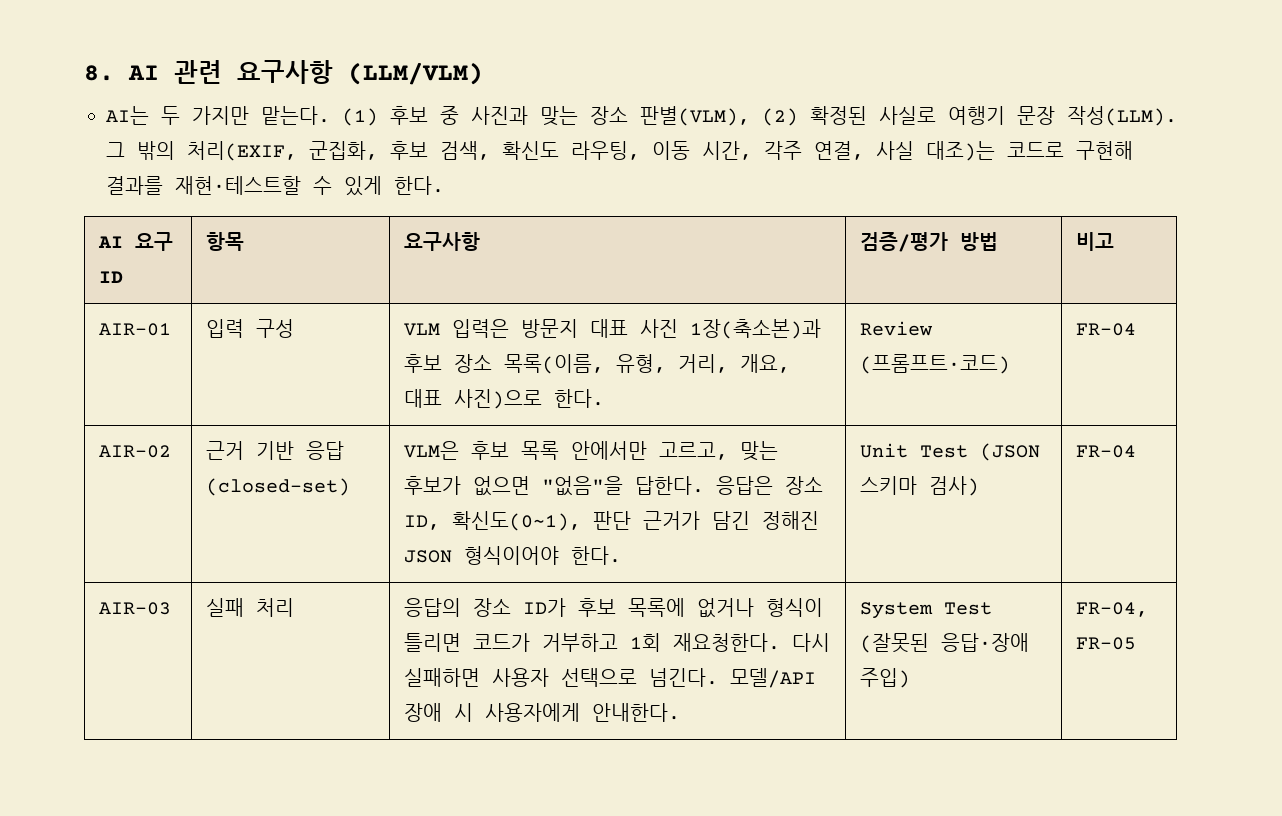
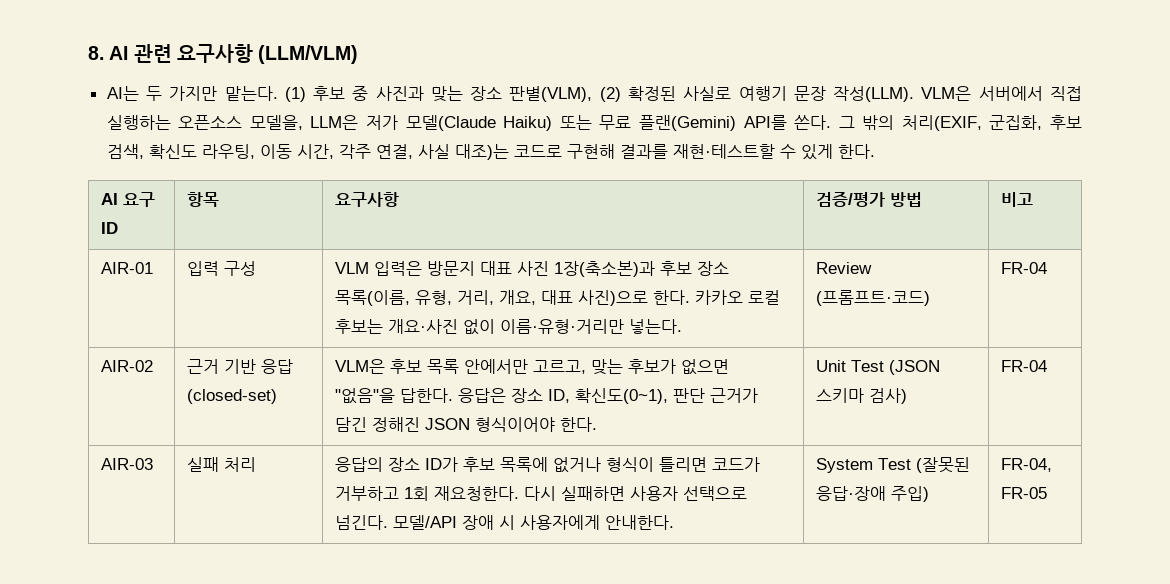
(1177, 116) none -> [921,86,1082,101] [106,115,832,131] VLM은 서버에서 직접 실행하는 오픈소스 모델을, LLM은 저가 모델(Claude Haiku) 또는 무료 플랜(Gemini) API를 쓴다.
(605, 398) none -> [695,290,781,305] [335,319,683,335] 카카오 로컬 후보는 개요·사진 없이 이름·유형·거리만 넣는다.

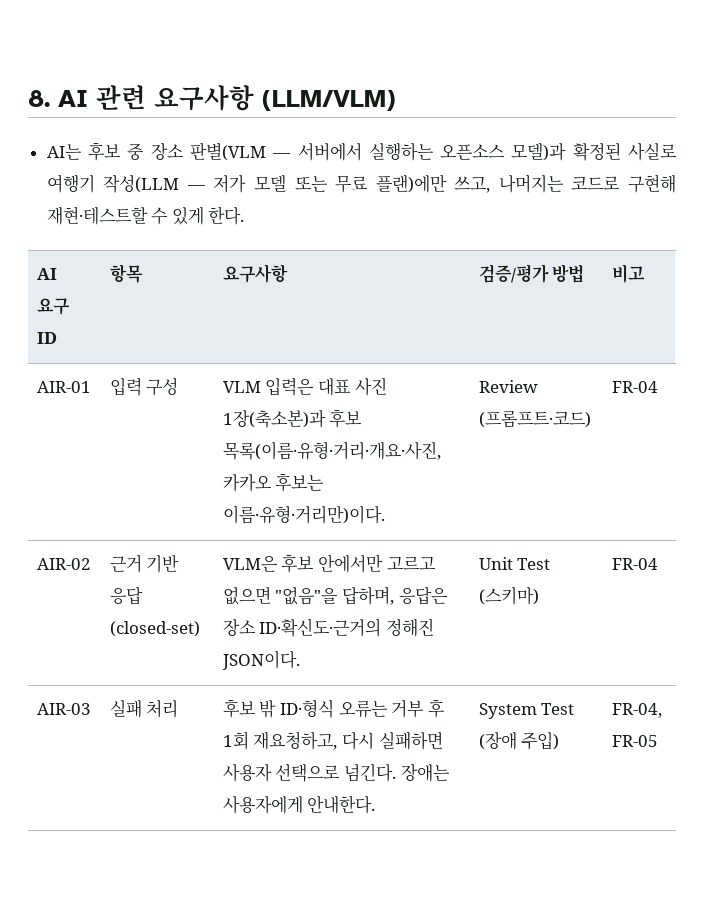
[145,86,1082,102] [106,115,1082,131] [106,144,509,160] 두 가지만 맡는다. (1) 후보 중 사진과 맞는 장소 판별(VLM), (2) 확정된 사실로 여행기 문장 작성(LLM). VLM은 서버에서 직접 실행하는 오픈소스 모델을, LLM은 저가 모델(Claude Haiku) 또는 무료 플랜(Gemini) API를 쓴다. 그 밖의 처리(EXIF, 군집화, 후보 검색, 확신도 라우팅, 이동 시간, 각주 연결, 사실 대조)는 -> [88,142,677,161] [46,174,564,193] 후보 중 장소 판별(VLM — 서버에서 실행하는 오픈소스 모델)과 확정된 사실로 여행기 작성(LLM — 저가 모델 또는 무료 플랜)에만 쓰고, 나머지는
[619,144,668,159] 결과를 -> (676, 183) none
[427,261,476,276] 방문지 -> (315, 386) none
[697,261,730,276] [335,290,781,306] [335,319,683,335] 장소 목록(이름, 유형, 거리, 개요, 대표 사진)으로 한다. 카카오 로컬 후보는 개요·사진 없이 이름·유형·거리만 넣는다. -> [222,441,441,460] [222,473,325,492] [222,505,385,524] 목록(이름·유형·거리·개요·사진, 카카오 후보는 이름·유형·거리만)이다.
[427,359,677,375] 목록 안에서만 고르고, 맞는 후보가 -> [318,554,436,573] 안에서만 고르고
[400,388,454,403] 답한다. -> [342,586,395,605] 답하며,
[548,388,759,404] [335,417,598,432] ID, 확신도(0~1), 판단 근거가 담긴 정해진 JSON 형식이어야 한다. -> [259,618,435,637] [221,650,300,670] ID·확신도·근거의 정해진 JSON이다.
[889,360,941,375] [816,388,908,404] (JSON 스키마 검사) -> [478,587,539,605] (스키마)
[335,457,761,473] [335,486,520,501] 응답의 장소 ID가 후보 목록에 없거나 형식이 틀리면 코드가 거부하고 1회 재요청한다. -> [222,699,445,718] [222,731,338,750] 후보 밖 ID·형식 오류는 거부 후 1회 재요청하고,
[393,515,516,530] 모델/API 장애 시 -> [400,764,450,782] 장애는
[916,457,971,473] [816,486,887,501] (잘못된 응답·장애 -> [478,732,517,750] (장애

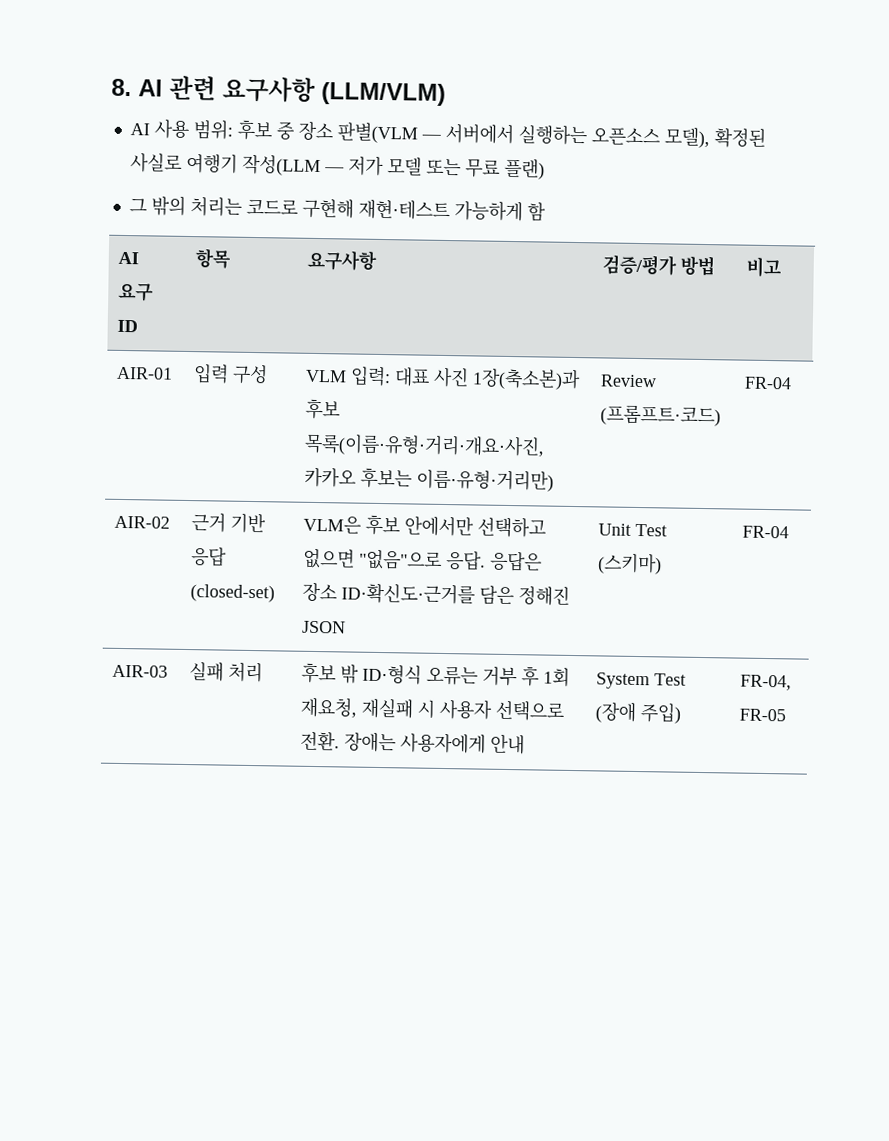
[46,144,82,160] AI는 -> [129,119,233,140] AI 사용 범위:
[511,143,567,161] 모델)과 -> [663,127,710,149] 모델),
[375,174,676,193] [46,206,245,225] 플랜)에만 쓰고, 나머지는 코드로 구현해 재현·테스트할 수 있게 한다. -> [503,158,545,180] [128,195,546,222] 플랜) // 그 밖의 처리는 코드로 구현해 재현·테스트 가능하게 함
[265,377,315,396] 입력은 -> [349,366,391,387] 입력:
[222,505,385,524] 이름·유형·거리만)이다. -> [415,469,554,492] 이름·유형·거리만)
[386,556,436,570] [222,586,448,605] [222,618,435,637] [221,650,300,670] 고르고 없으면 "없음"을 답하며, 응답은 장소 ID·확신도·근거의 정해진 JSON이다. -> [476,517,546,538] [302,548,542,572] [301,582,570,606] [301,620,346,634] 선택하고 없으면 "없음"으로 응답. 응답은 장소 ID·확신도·근거를 담은 정해진 JSON
[253,731,443,750] 재요청하고, 다시 실패하면 -> [299,696,435,719] 재요청, 재실패 시
[344,763,397,782] 넘긴다. -> [299,731,340,751] 전환.
[307,795,376,814] 안내한다. -> [489,733,525,755] 안내

